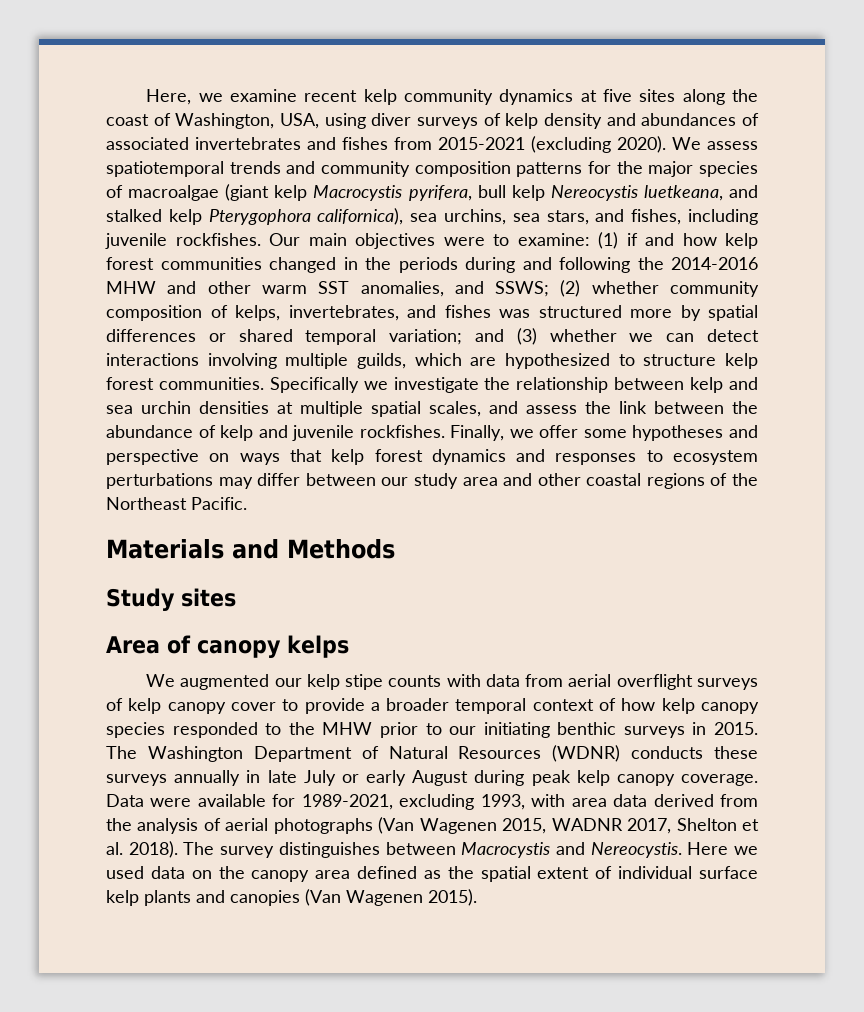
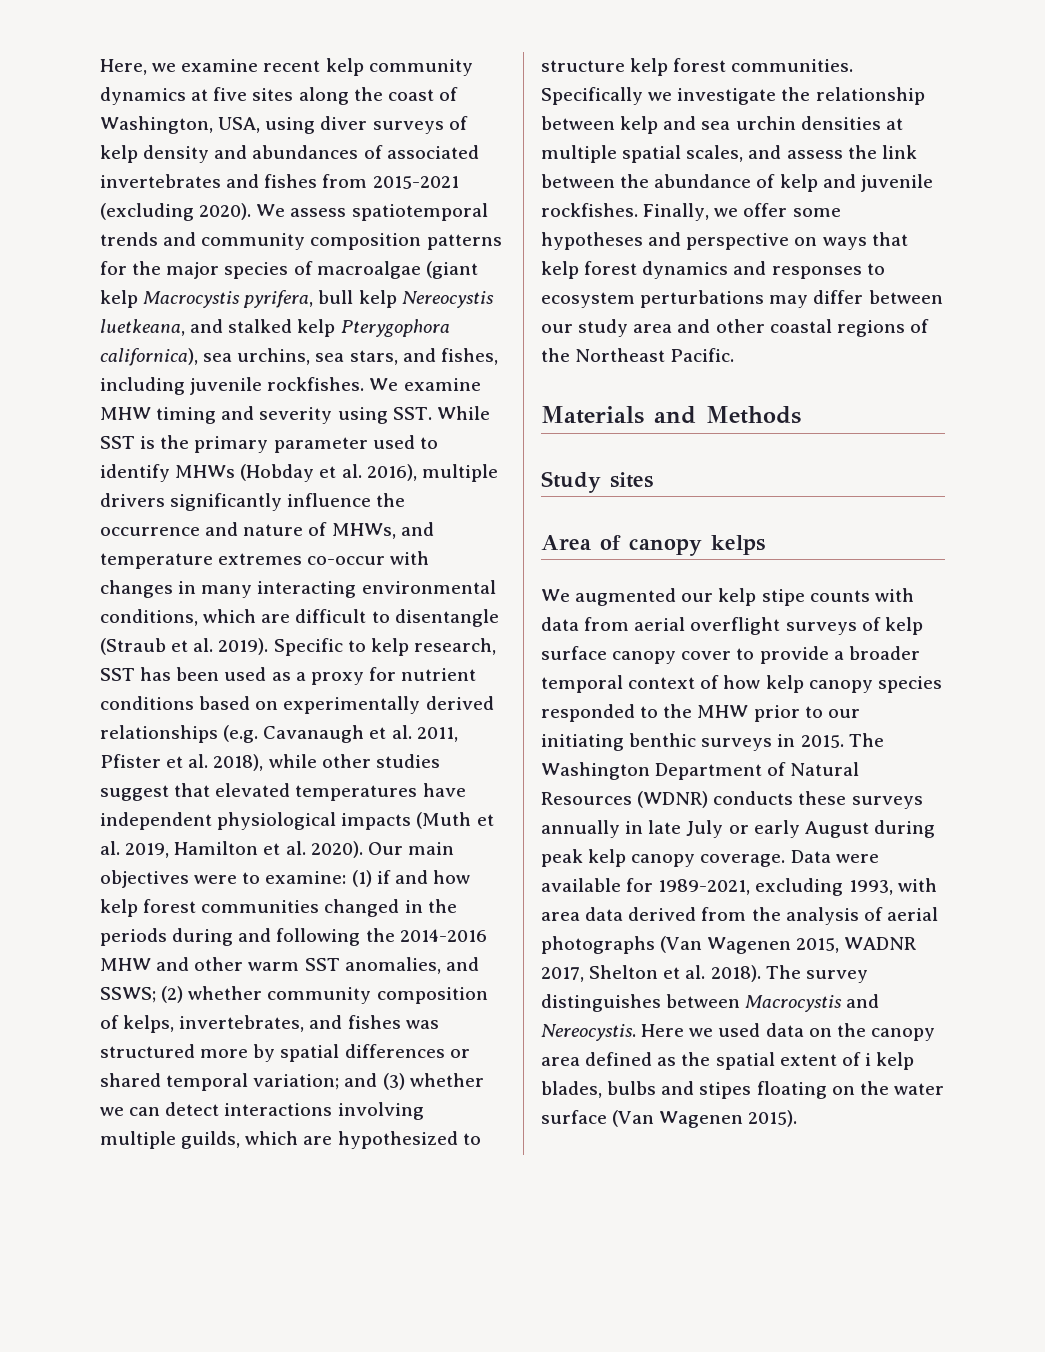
(261, 239) none -> [369,378,481,391] [100,406,490,424] [100,435,438,453] [100,464,498,482] [100,493,406,511] [100,522,434,539] [100,551,430,569] [100,580,496,598] [100,609,499,627] [100,638,496,656] [100,667,477,685] [100,696,494,714] [100,725,458,743] [100,754,440,771] [100,783,466,801] [100,812,494,830] [100,841,363,858] We examine MHW timing and severity using SST. While SST is the primary parameter used to identify MHWs (Hobday et al. 2016), multiple drivers significantly influence the occurrence and nature of MHWs, and temperature extremes co-occur with changes in many interacting environmental conditions, which are difficult to disentangle (Straub et al. 2019). Specific to kelp research, SST has been used as a proxy for nutrient conditions based on experimentally derived relationships (e.g. Cavanaugh et al. 2011, Pfister et al. 2018), while other studies suggest that elevated temperatures have independent physiological impacts (Muth et al. 2019, Hamilton et al. 2020).
(162, 706) none -> [541,646,607,660] surface
[618,866,758,879] [106,890,300,906] individual surface kelp plants and canopies -> [864,1052,915,1070] [541,1081,944,1099] [541,1110,607,1124] i kelp blades, bulbs and stipes floating on the water surface

